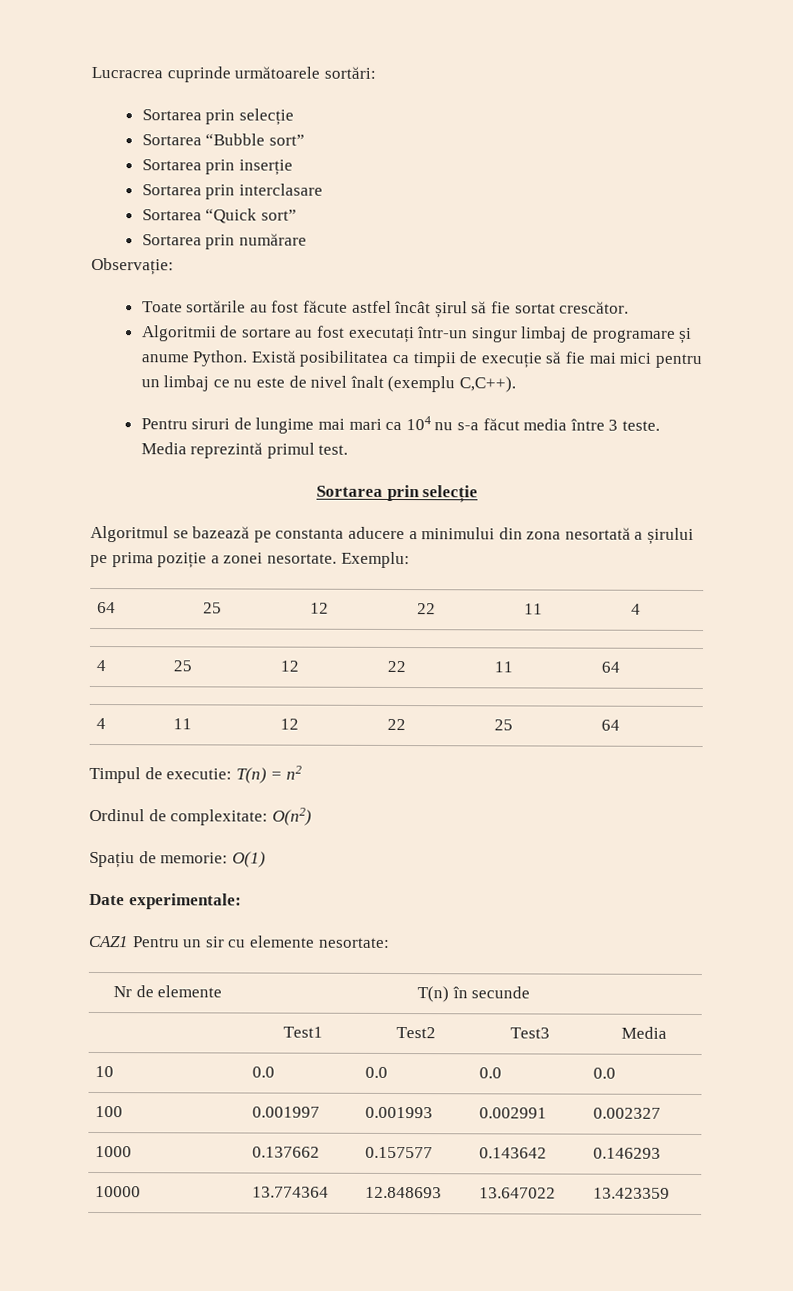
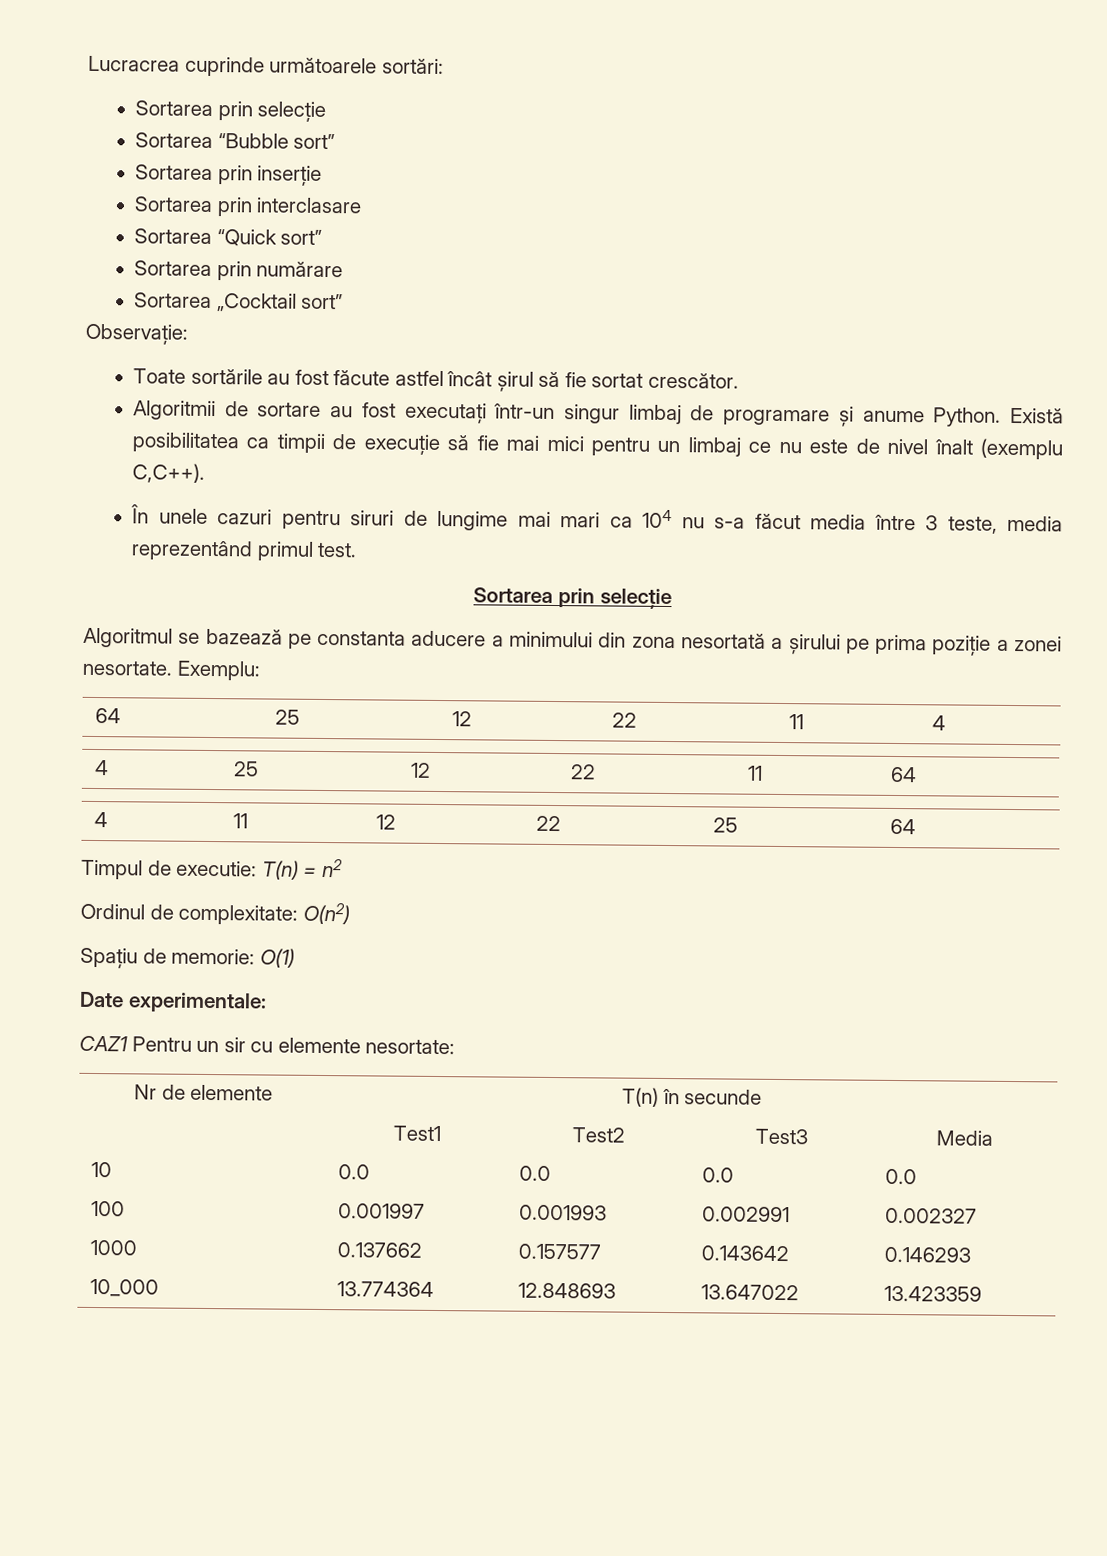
(307, 239) none -> [134,292,344,312] // Sortarea „Cocktail sort”
[140,418,188,430] Pentru -> [131,504,341,530] În unele cazuri pentru
[621,420,660,431] [140,442,264,459] teste. Media reprezintă -> [947,515,1063,534] [131,540,254,561] teste, media reprezentând
[95,1186,142,1198] 10000 -> [90,1278,160,1297] 10_000

